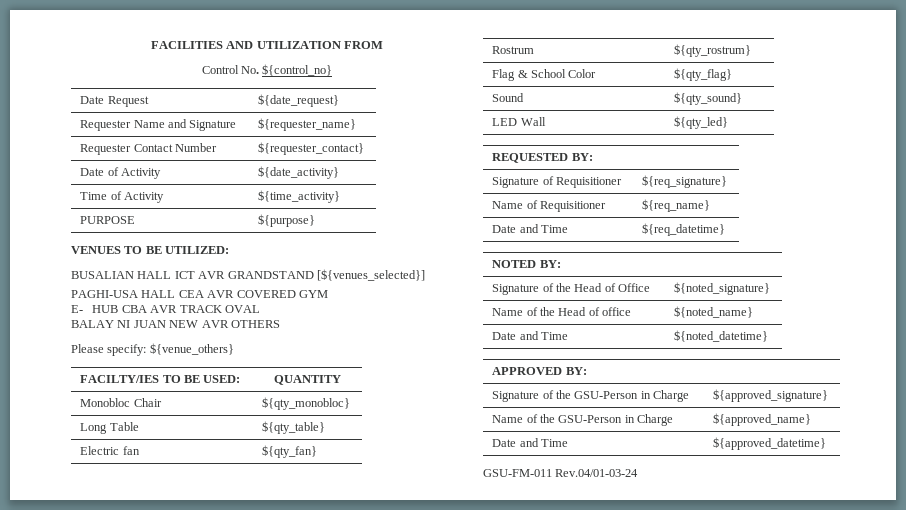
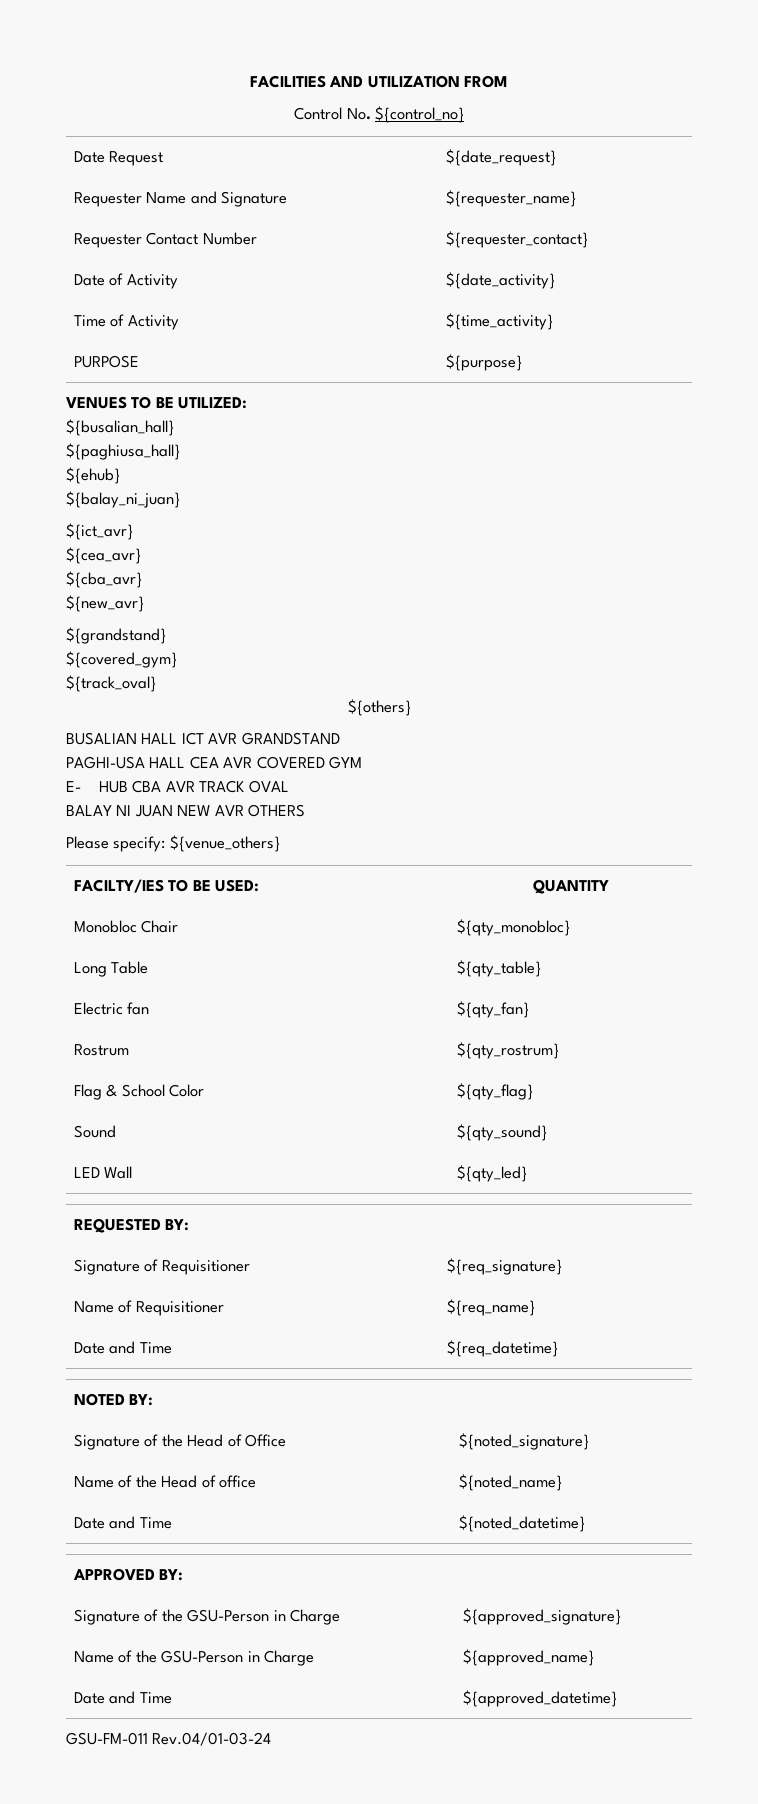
(230, 250) none -> [66,419,174,436] [66,443,180,460] [66,467,120,484] [66,491,180,508] [66,523,133,540] [66,547,141,564] [66,571,142,588] [66,595,144,612] [66,627,166,644] [66,651,177,668] [66,675,156,692] [347,699,411,716] // ${busalian_hall} // ${paghiusa_hall} // ${ehub} // ${balay_ni_juan} // ${ict_avr} // ${cea_avr} // ${cba_avr} // ${new_avr} // ${grandstand} // ${covered_gym} // ${track_oval} // ${others}
[316,269,425,281] [${venues_selected}] -> (340, 738) none

